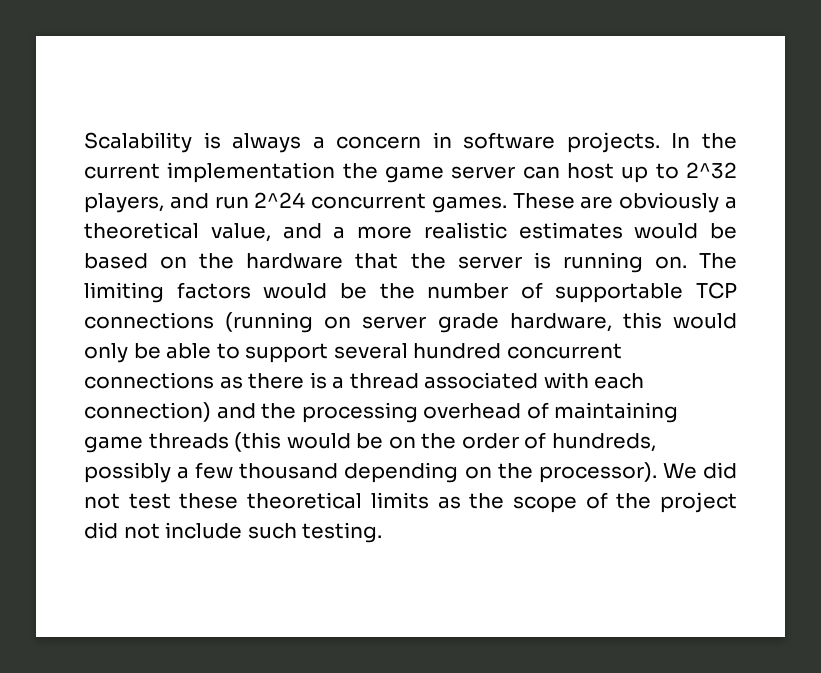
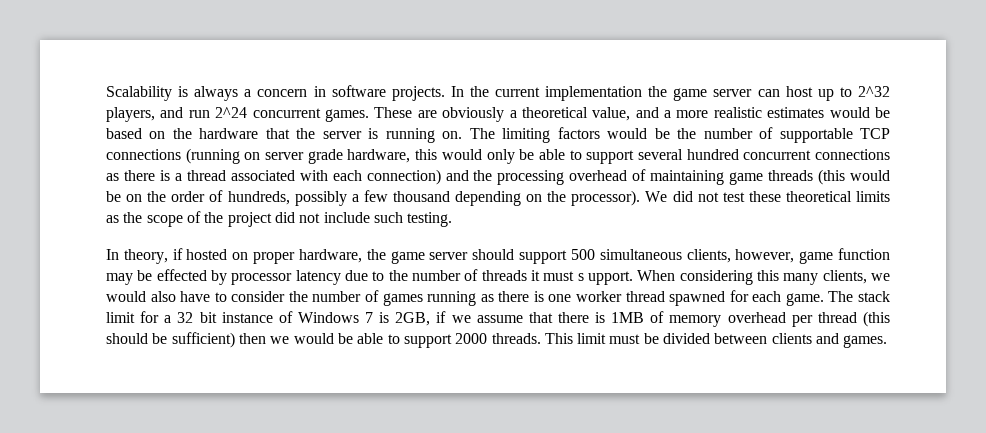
(383, 532) none -> [106,248,891,264] [106,269,890,285] [106,290,890,306] [106,311,891,327] [106,332,888,348] // In theory, if hosted on proper hardware, the game server should support 500 simultaneous clients, however, game function may be effected by processor latency due to the number of threads it must s upport. When considering this many clients, we would also have to consider the number of games running as there is one worker thread spawned for each game. The stack limit for a 32 bit instance of Windows 7 is 2GB, if we assume that there is 1MB of memory overhead per thread (this should be sufficient) then we would be able to support 2000 threads. This limit must be divided between clients and games.

